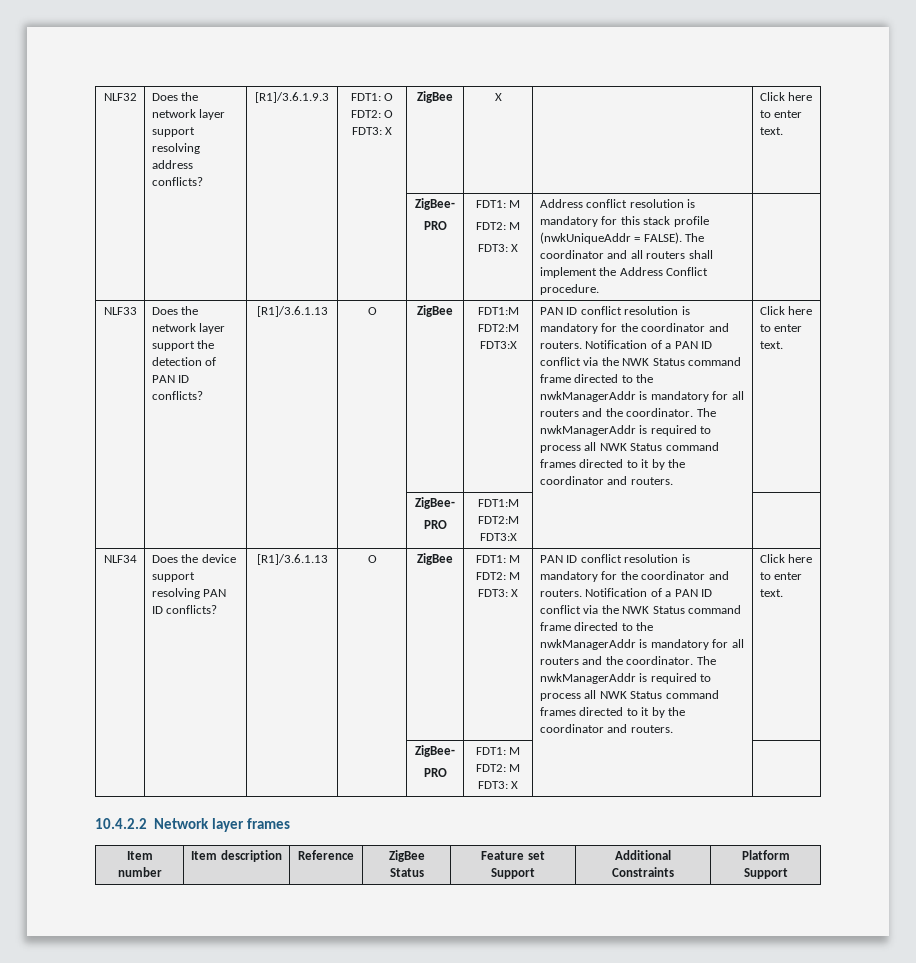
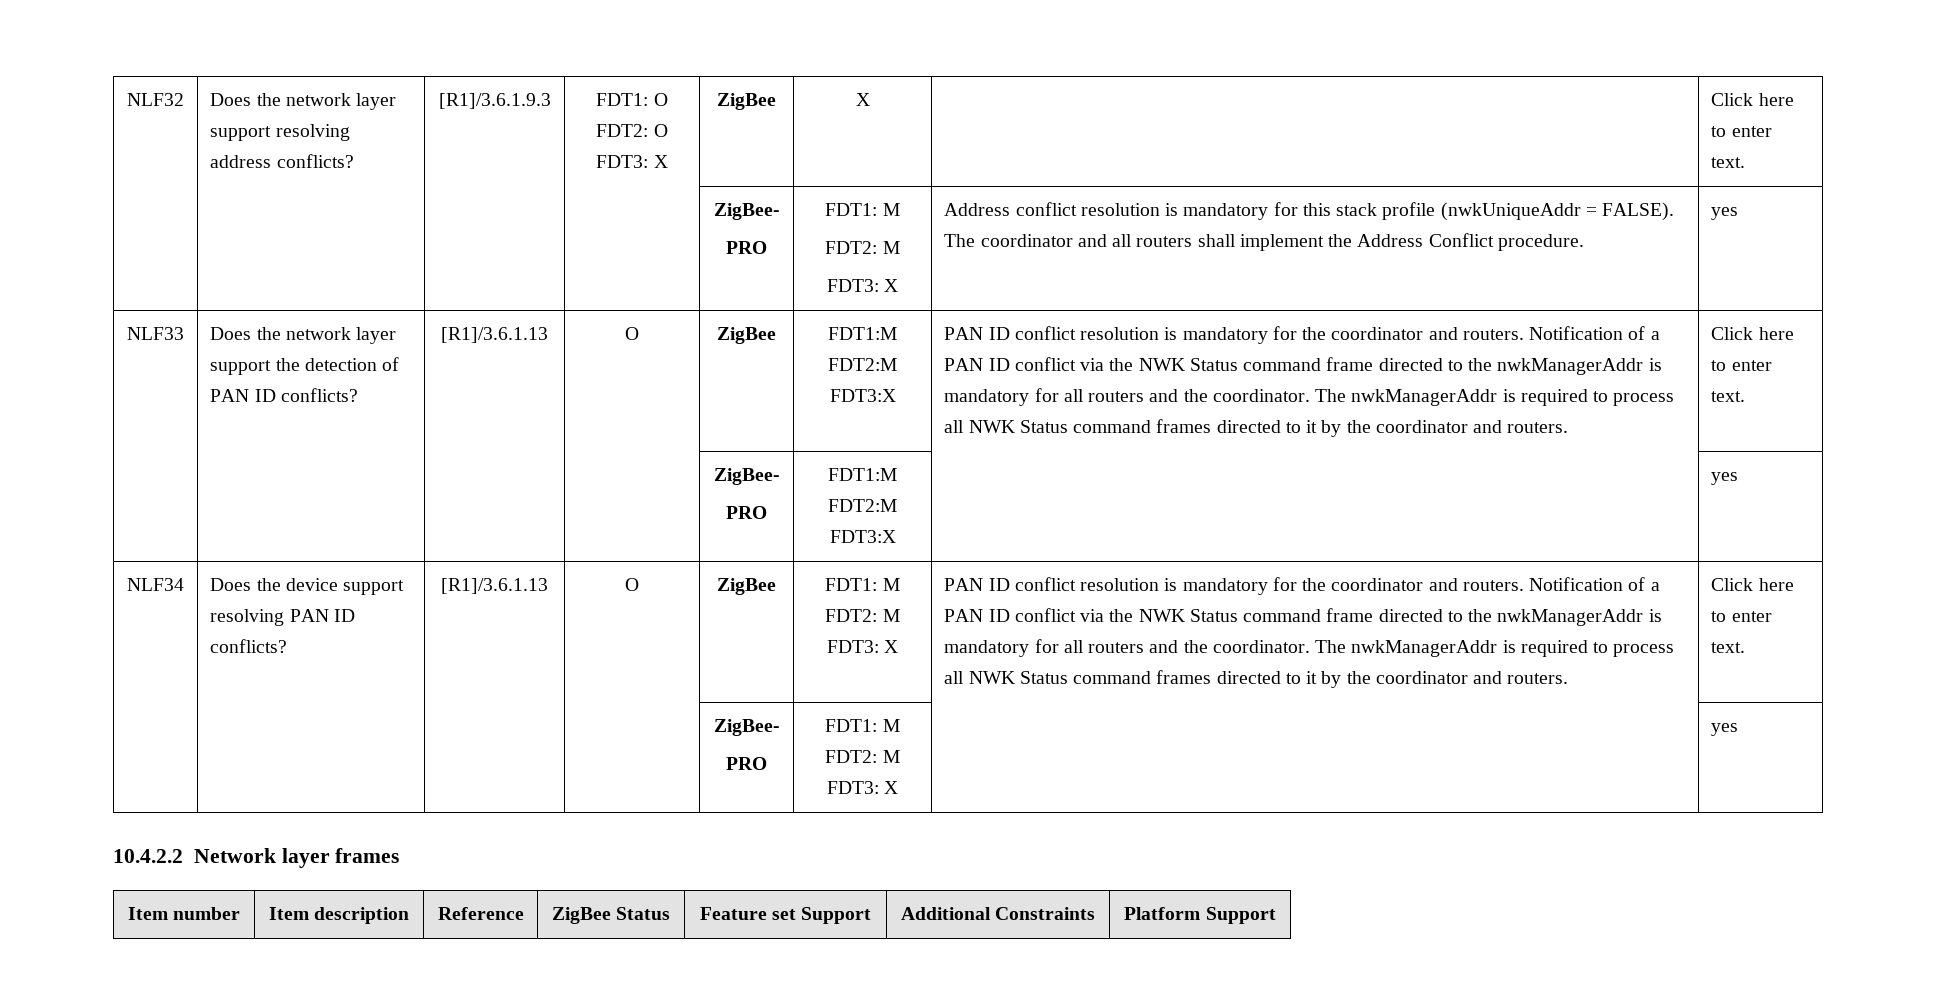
(599, 289) none -> [1711,207,1739,220] yes
(517, 537) none -> [1711,472,1739,485] yes
(519, 785) none -> [1711,723,1739,736] yes

